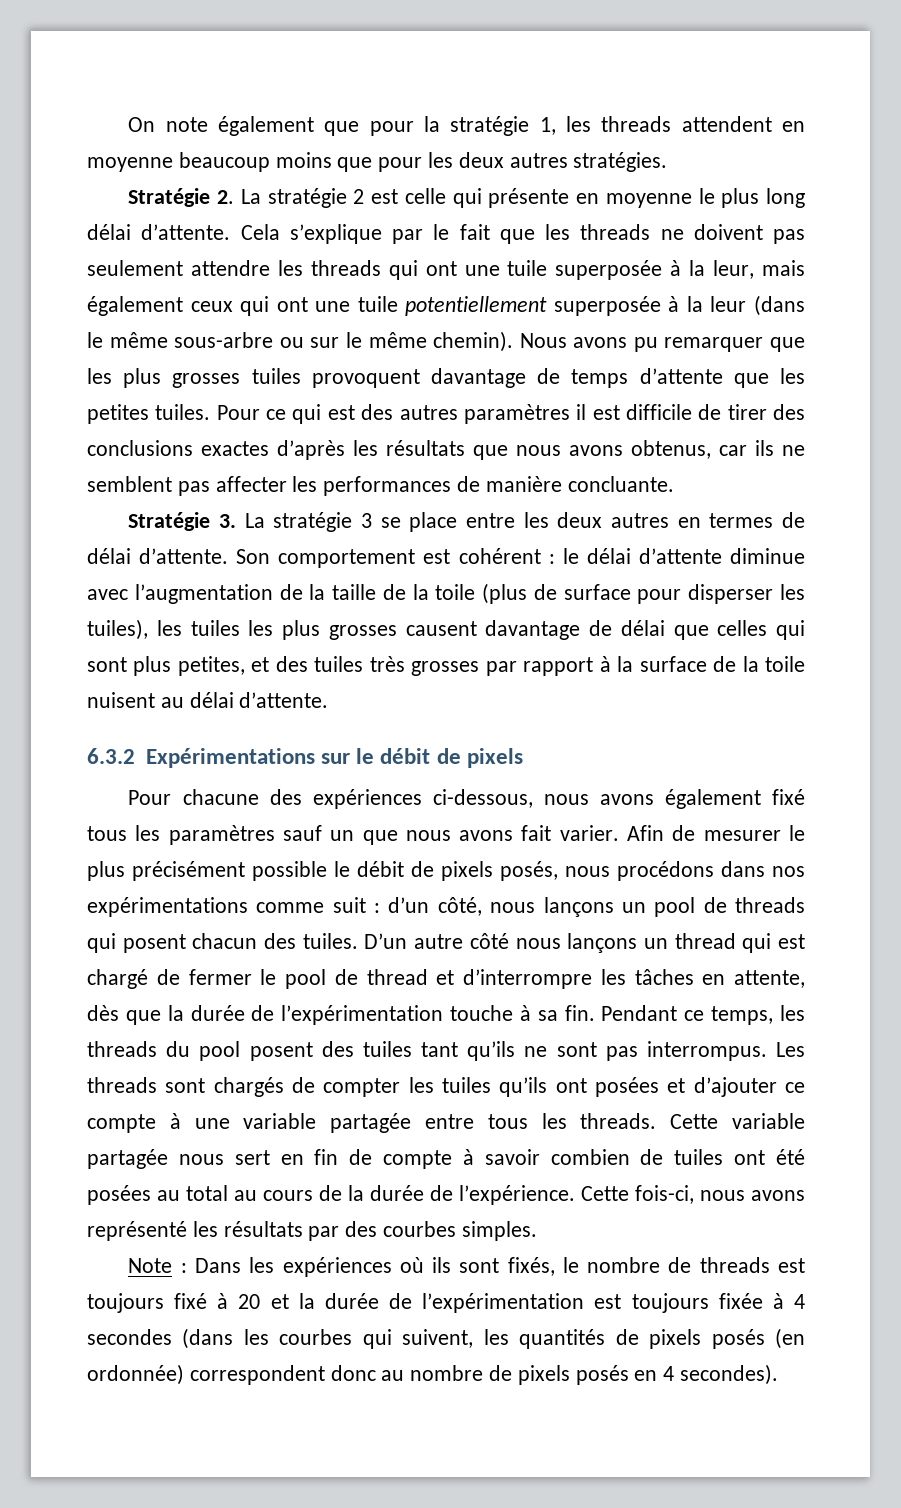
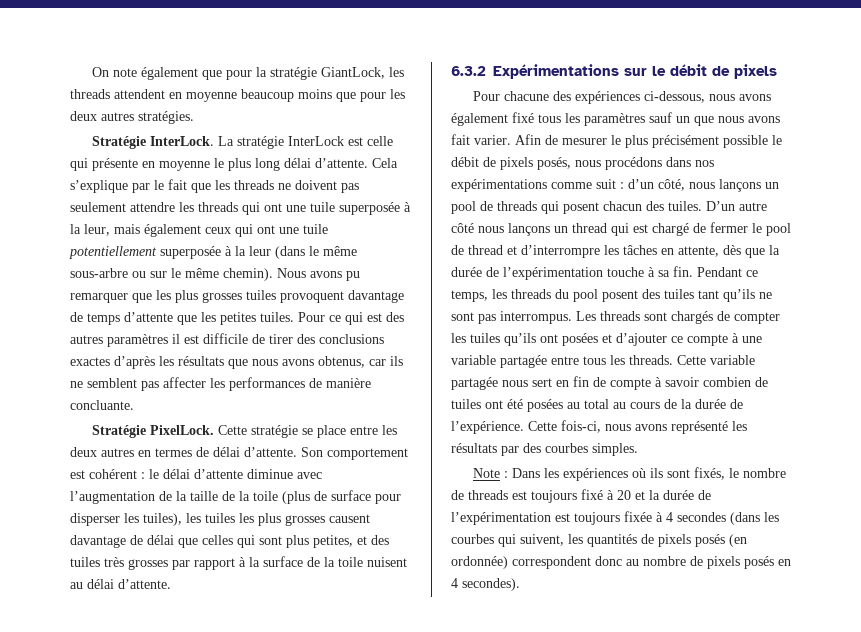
[539,117,556,135] 1, -> [320,67,385,79] GiantLock,
[217,188,365,208] 2. La stratégie 2 -> [149,136,344,149] InterLock. La stratégie InterLock
[219,512,373,532] 3. La stratégie 3 -> [149,425,298,438] PixelLock. Cette stratégie

